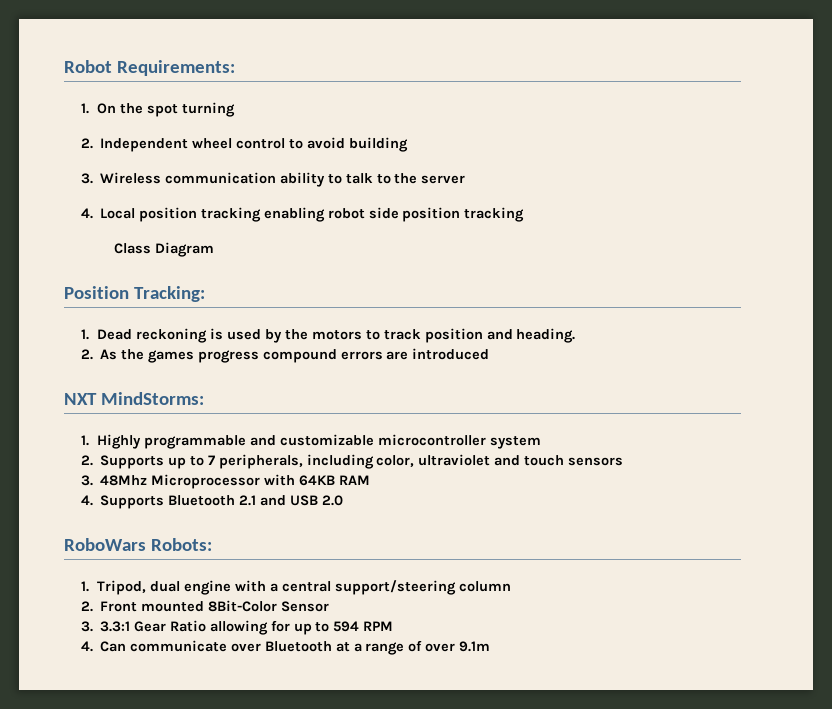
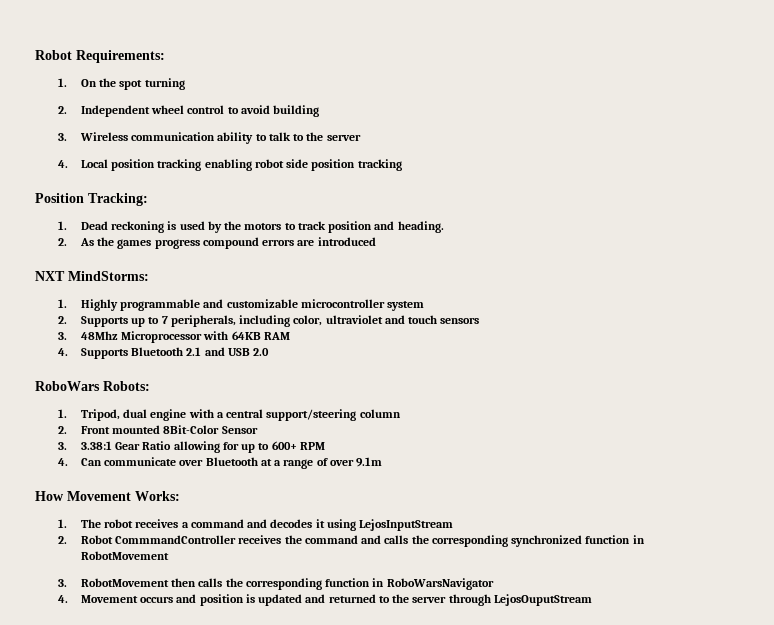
[114,242,215,257] // Class Diagram -> (402, 165) none
[99,621,130,632] 3.3:1 -> [80,441,112,450] 3.38:1
[333,621,360,632] 594 -> [271,441,297,450] 600+
(491, 646) none -> [35,491,180,501] [57,519,454,531] [57,535,645,547] [80,551,169,560] [57,578,494,590] [57,594,592,606] // How Movement Works: // 1. The robot receives a command and decodes it using LejosInputStream // 2. Robot CommmandController receives the command and calls the corresponding synchronized function in RobotMovement // 3. RobotMovement then calls the corresponding function in RoboWarsNavigator // 4. Movement occurs and position is updated and returned to the server through LejosOuputStream

